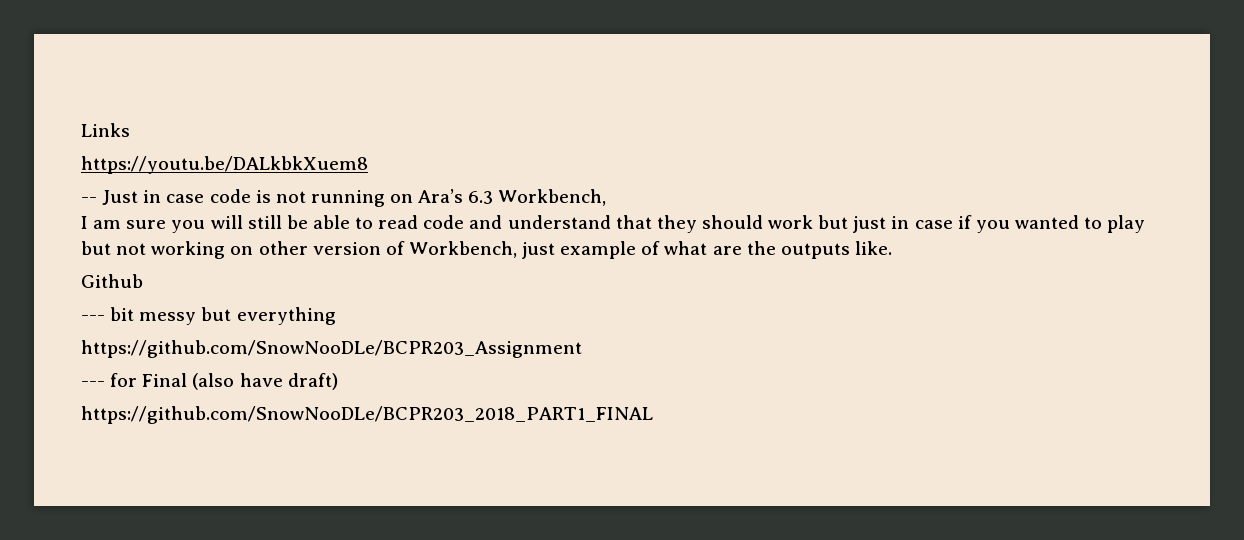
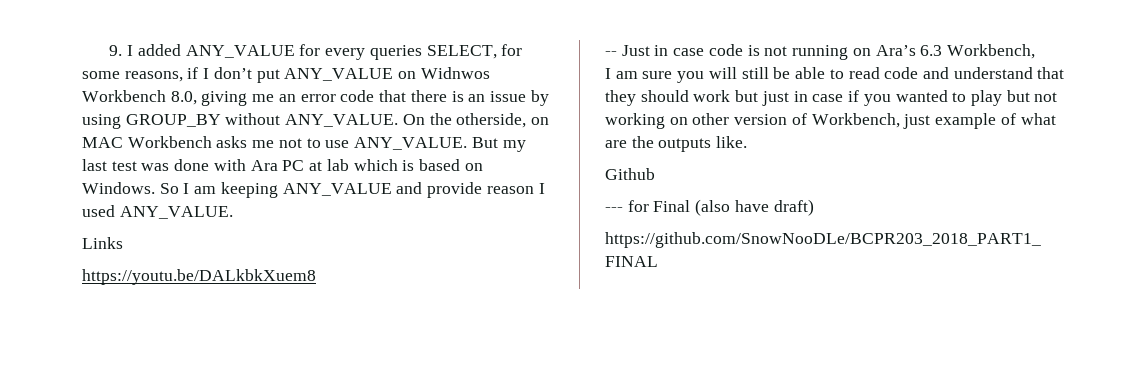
(81, 130) none -> [109,44,523,60] [82,67,490,83] [82,90,549,106] [82,113,550,129] [82,136,526,152] [82,159,483,171] [82,182,545,198] [82,205,233,219] 9. I added ANY_VALUE for every queries SELECT, for some reasons, if I don’t put ANY_VALUE on Widnwos Workbench 8.0, giving me an error code that there is an issue by using GROUP_BY without ANY_VALUE. On the otherside, on MAC Workbench asks me not to use ANY_VALUE. But my last test was done with Ara PC at lab which is based on Windows. So I am keeping ANY_VALUE and provide reason I used ANY_VALUE. //
[81,307,336,325] [81,340,582,358] // --- bit messy but everything // https://github.com/SnowNooDLe/BCPR203_Assignment -> (655, 174) none

